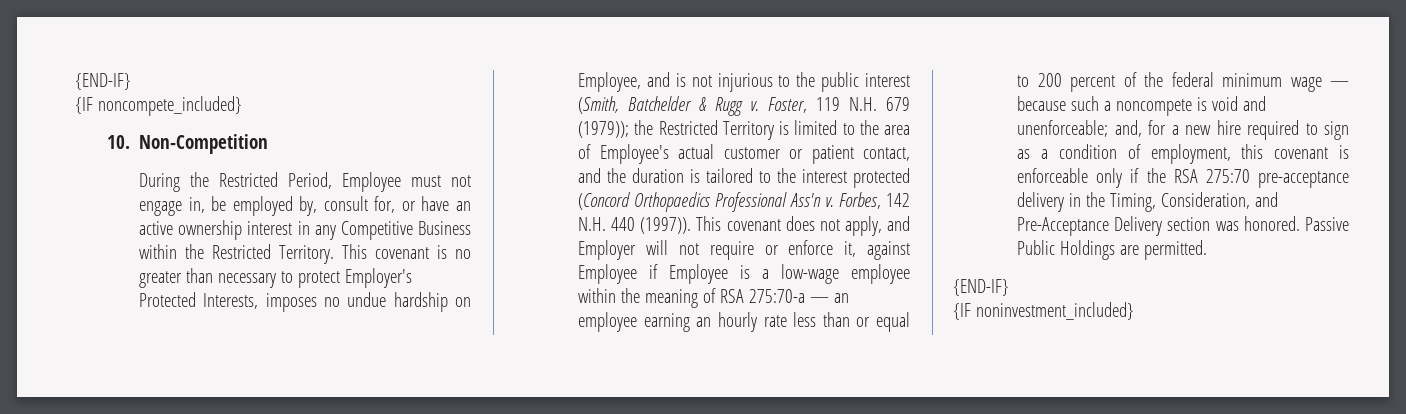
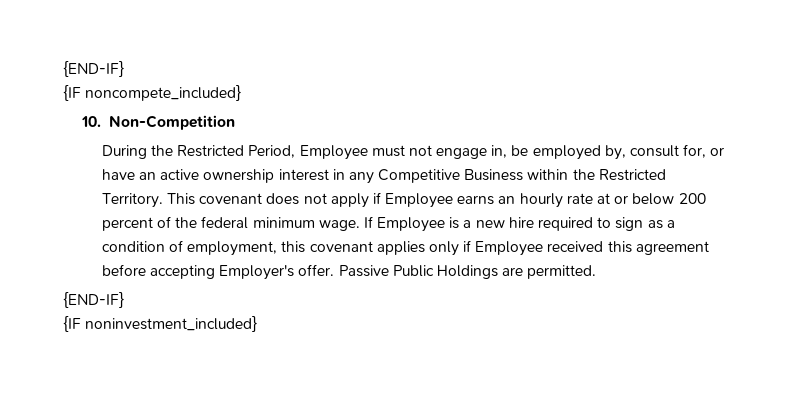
[437,245,472,259] [139,268,413,288] [139,292,472,312] [578,72,910,92] [578,96,910,116] [578,120,910,140] [578,144,910,164] [578,168,910,188] [578,192,911,212] [578,216,910,236] [578,240,910,260] [578,264,910,284] [578,288,850,308] [578,312,910,332] [1017,75,1030,87] is no greater than necessary to protect Employer's Protected Interests, imposes no undue hardship on Employee, and is not injurious to the public interest (Smith, Batchelder & Rugg v. Foster, 119 N.H. 679 (1979)); the Restricted Territory is limited to the area of Employee's actual customer or patient contact, and the duration is tailored to the interest protected (Concord Orthopaedics Professional Ass'n v. Forbes, 142 N.H. 440 (1997)). This covenant does not apply, and Employer will not require or enforce it, against Employee if Employee is a low-wage employee within the meaning of RSA 275:70-a — an employee earning an hourly rate less than or equal to -> [266,192,675,208] does not apply if Employee earns an hourly rate at or below
[1290,77,1349,92] [1017,96,1267,116] [1017,120,1167,137] wage — because such a noncompete is void and unenforceable; and, for -> [318,216,460,232] wage. If Employee is
[1339,145,1349,159] [1017,168,1349,188] [1017,192,1279,212] [1017,216,1300,236] is enforceable only if the RSA 275:70 pre-acceptance delivery in the Timing, Consideration, and Pre-Acceptance Delivery section was honored. -> [376,240,709,256] [101,264,335,280] applies only if Employee received this agreement before accepting Employer's offer.

